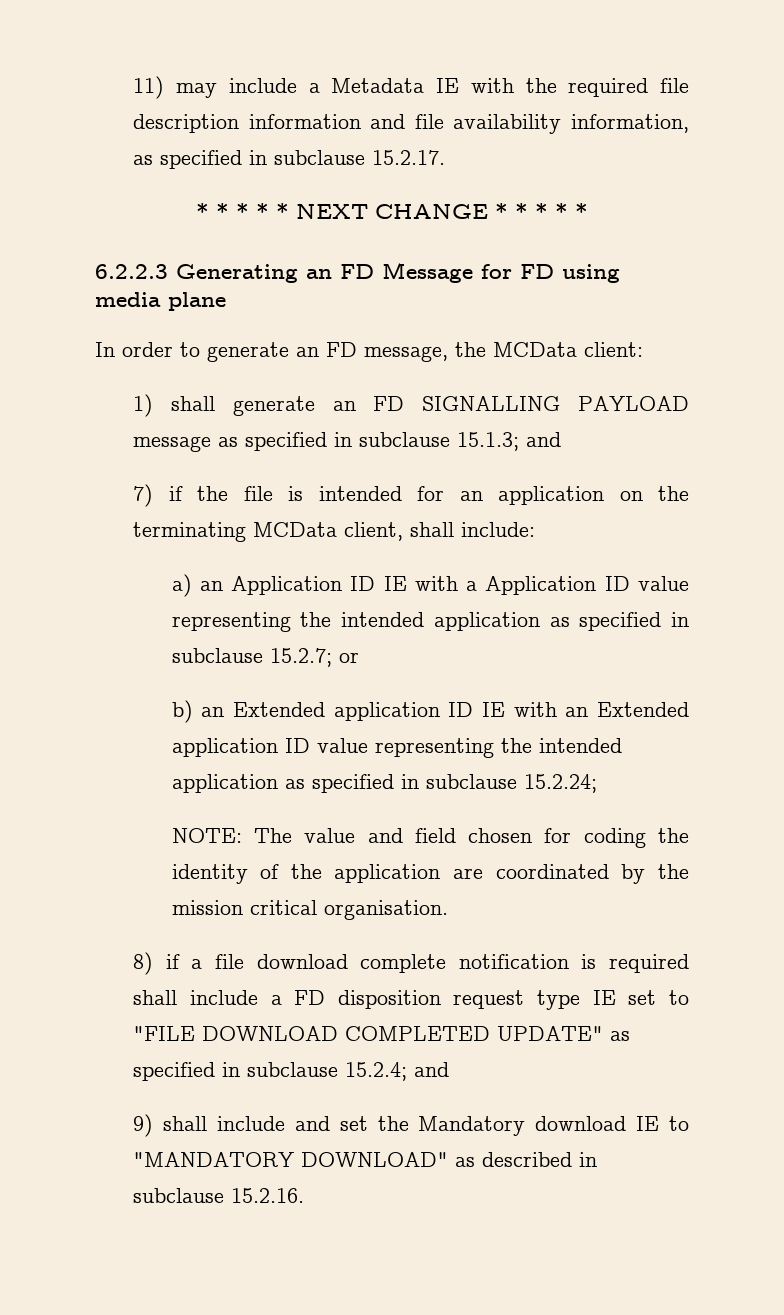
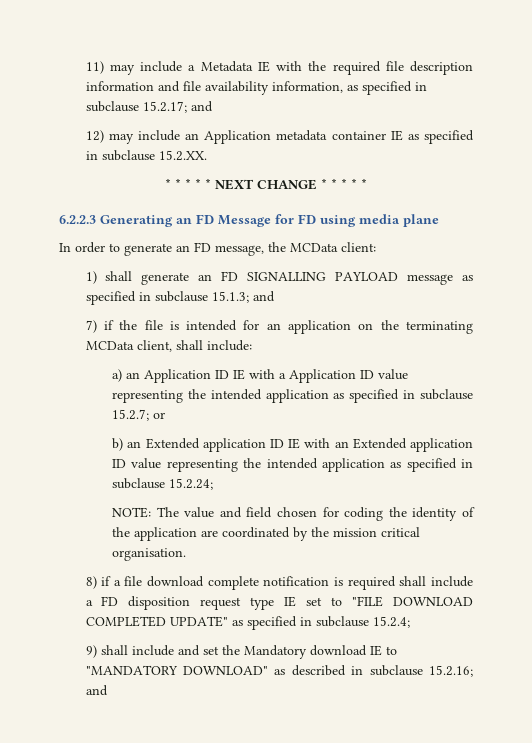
[372,150,446,165] 15.2.17. -> [142,101,213,113] [85,130,474,144] [85,150,207,161] 15.2.17; and // 12) may include an Application metadata container IE as specified in subclause 15.2.XX.
[414,1062,450,1077] and -> (410, 622) none
[231,1188,305,1203] 15.2.16. -> [429,665,473,677] [85,685,108,696] 15.2.16; and

